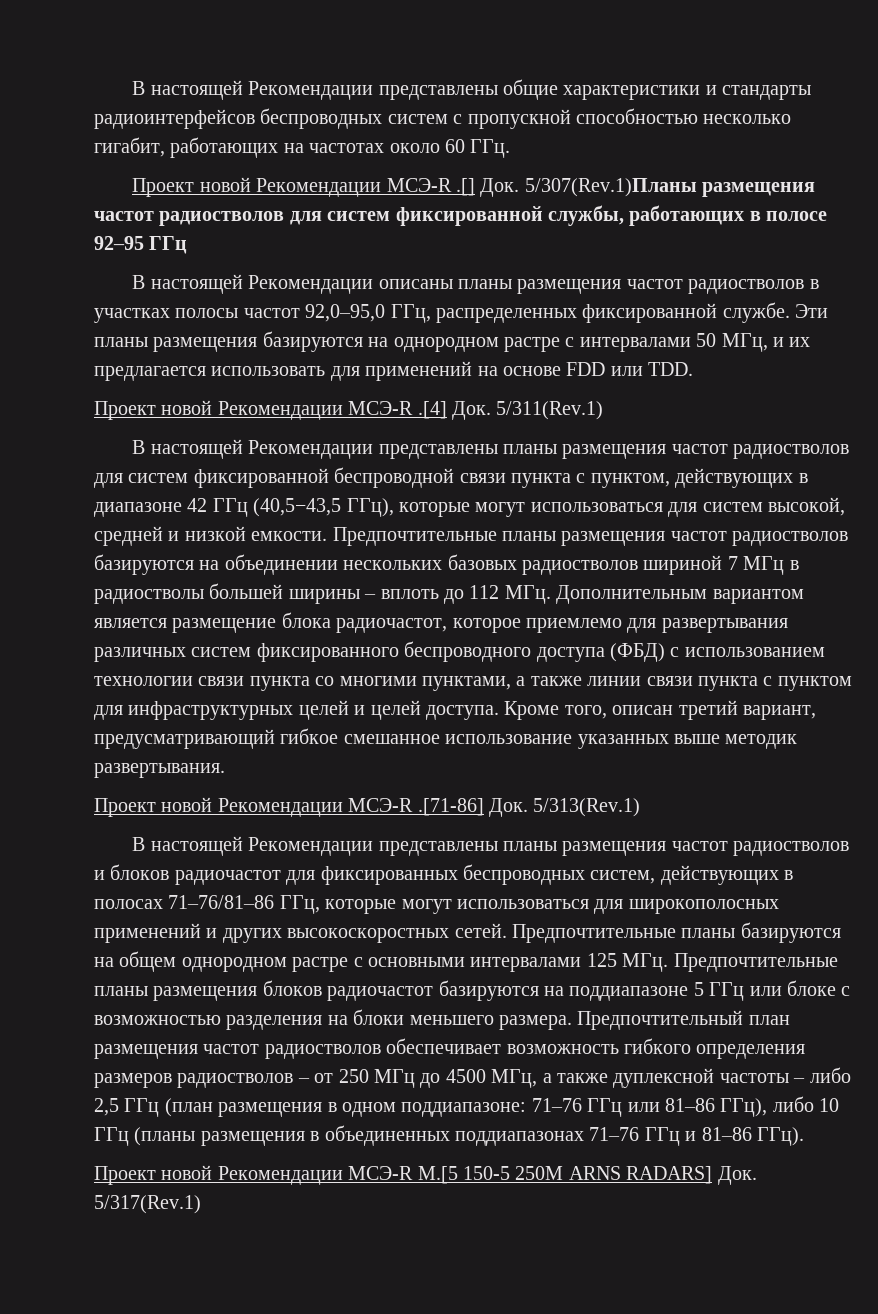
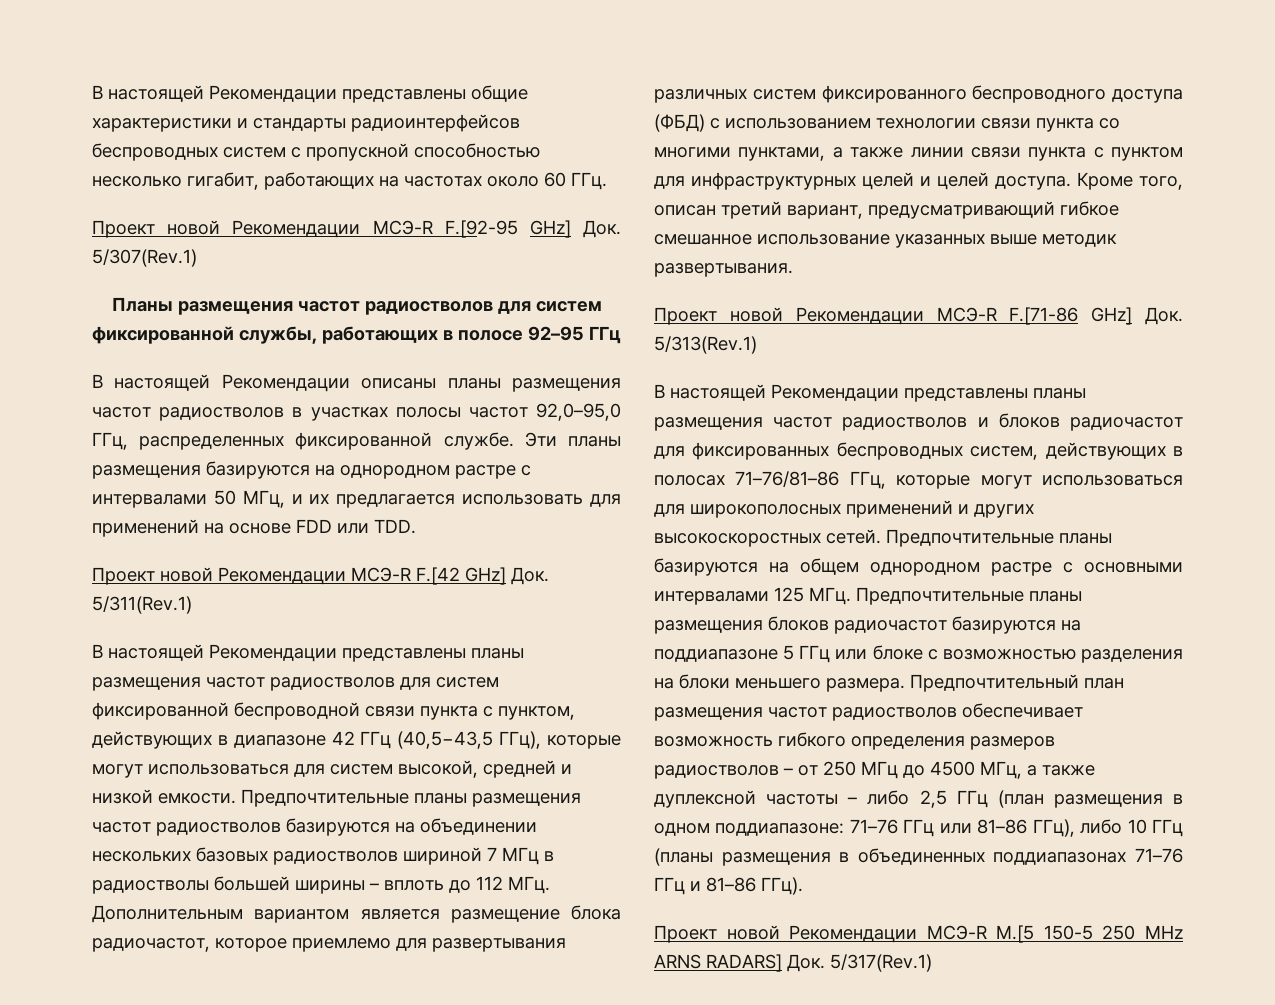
[455,178,697,197] .[] Док. 5/307(Rev.1)Планы -> [444,220,622,238] [92,249,197,267] [111,297,173,312] F.[92-95 GHz] Док. 5/307(Rev.1) // Планы
[417,401,447,419] .[4] -> [416,567,506,585] F.[42 GHz]
[417,798,484,816] .[71-86] -> [1009,307,1133,325] F.[71-86 GHz]
[515,1166,564,1180] 250M -> [1102,925,1183,940] 250 MHz

